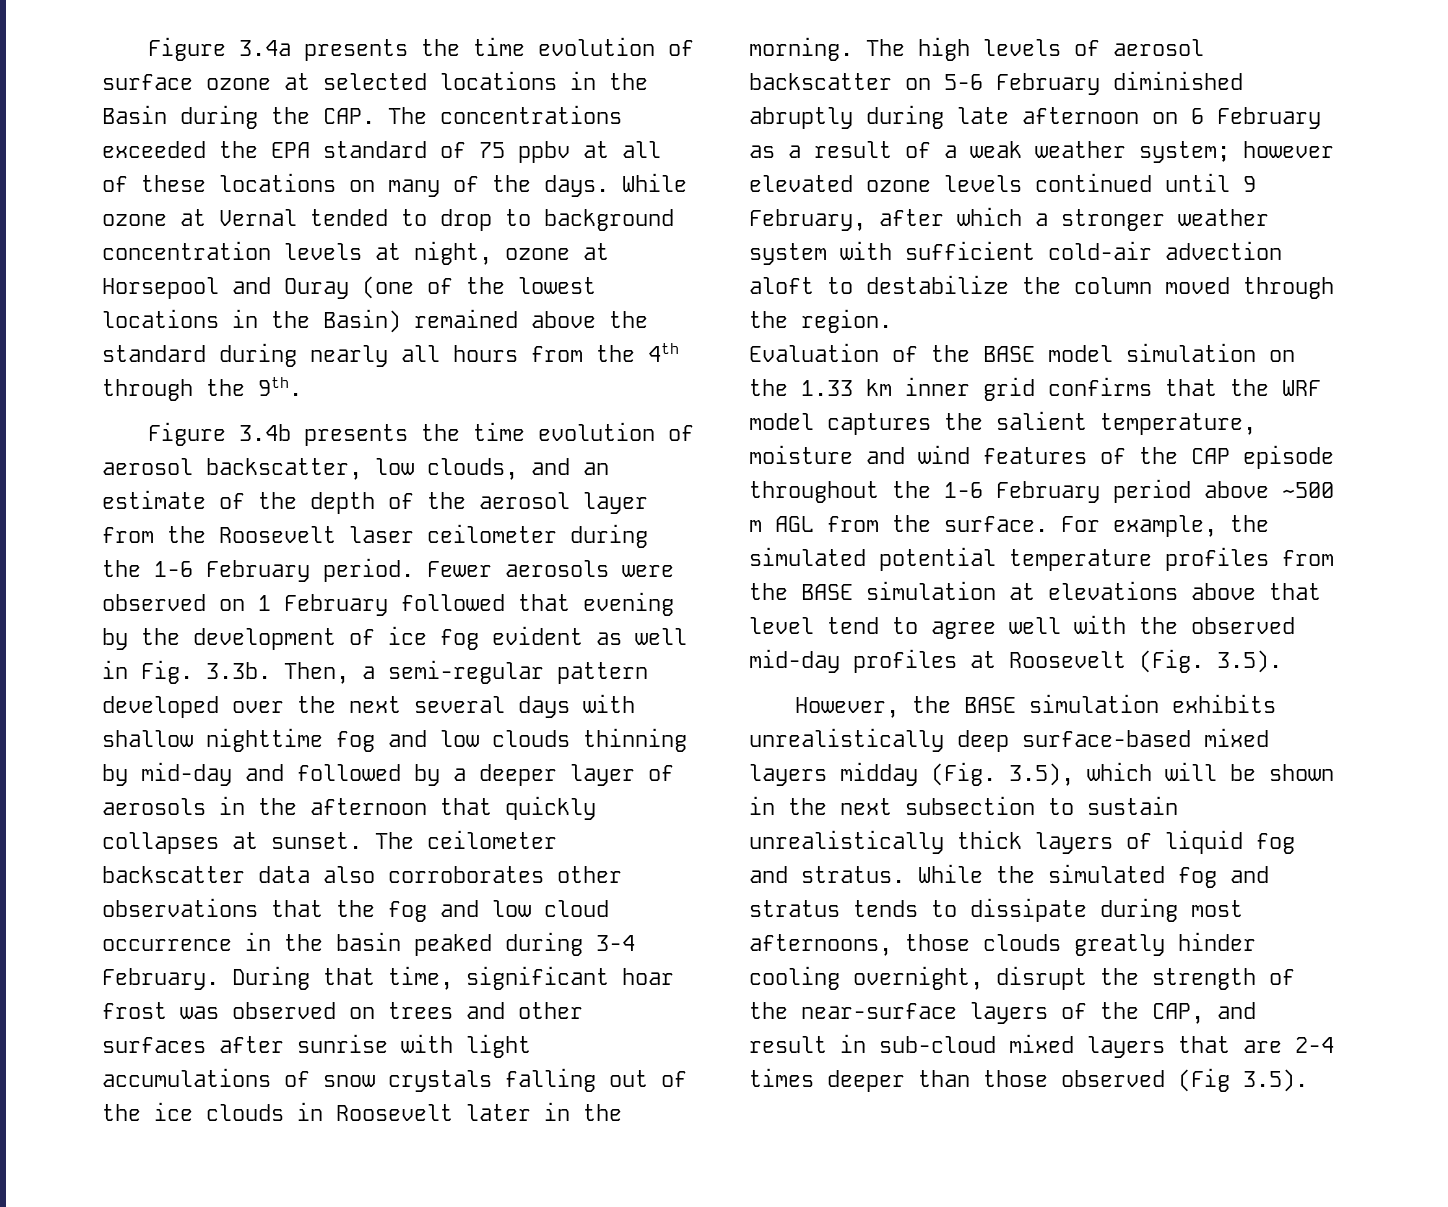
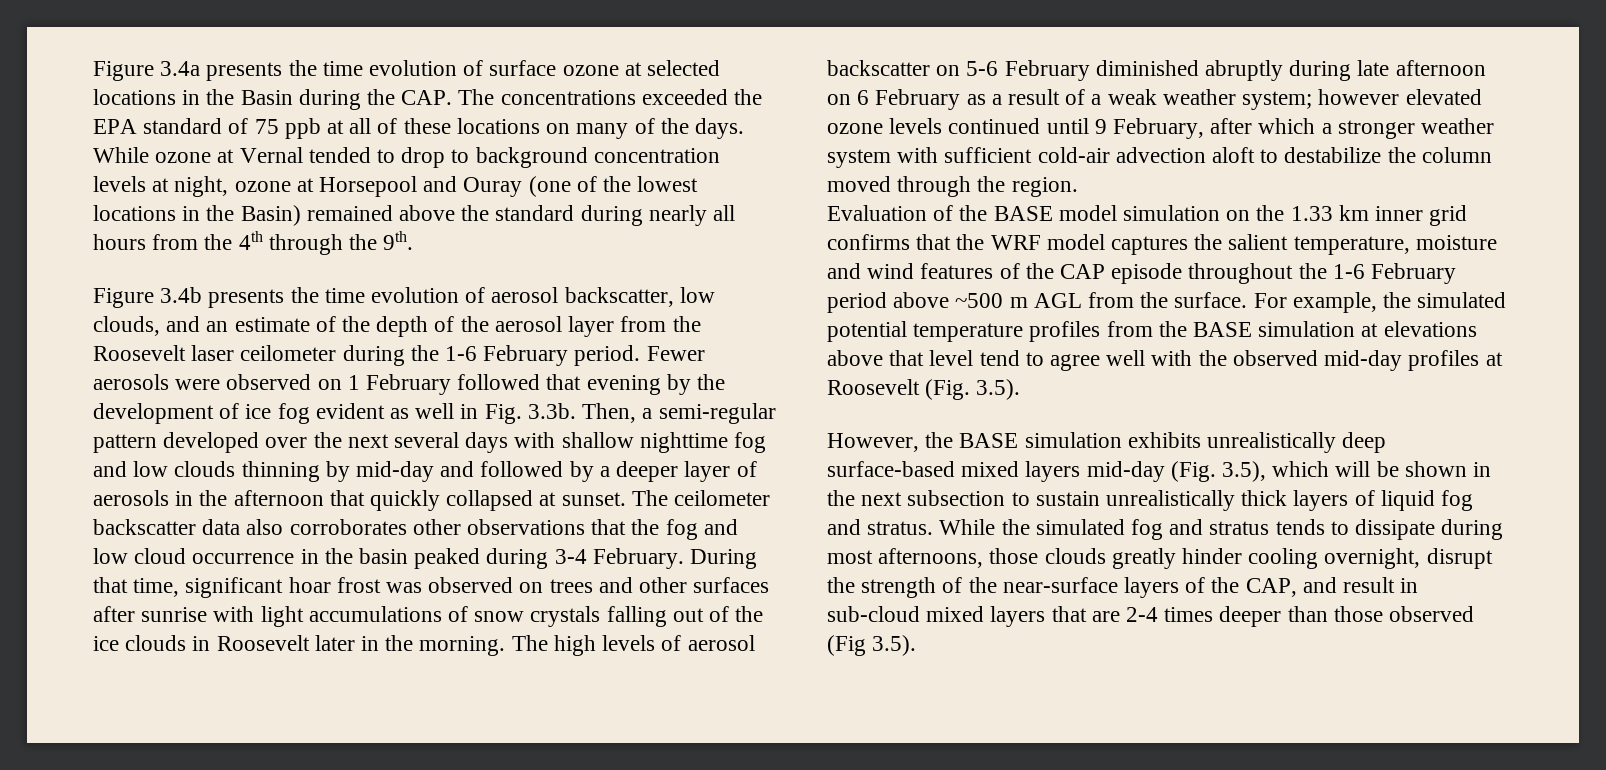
[518,141,570,163] ppbv -> [284,118,321,139] ppb
[102,832,219,854] collapses -> [446,490,534,511] collapsed
[840,762,918,786] midday -> [1086,461,1165,482] mid-day

